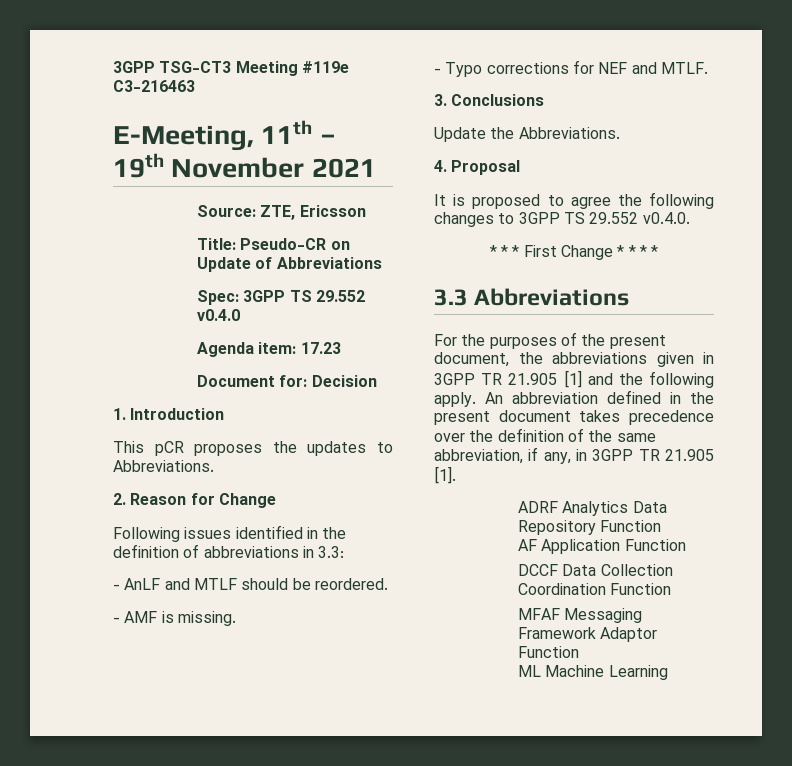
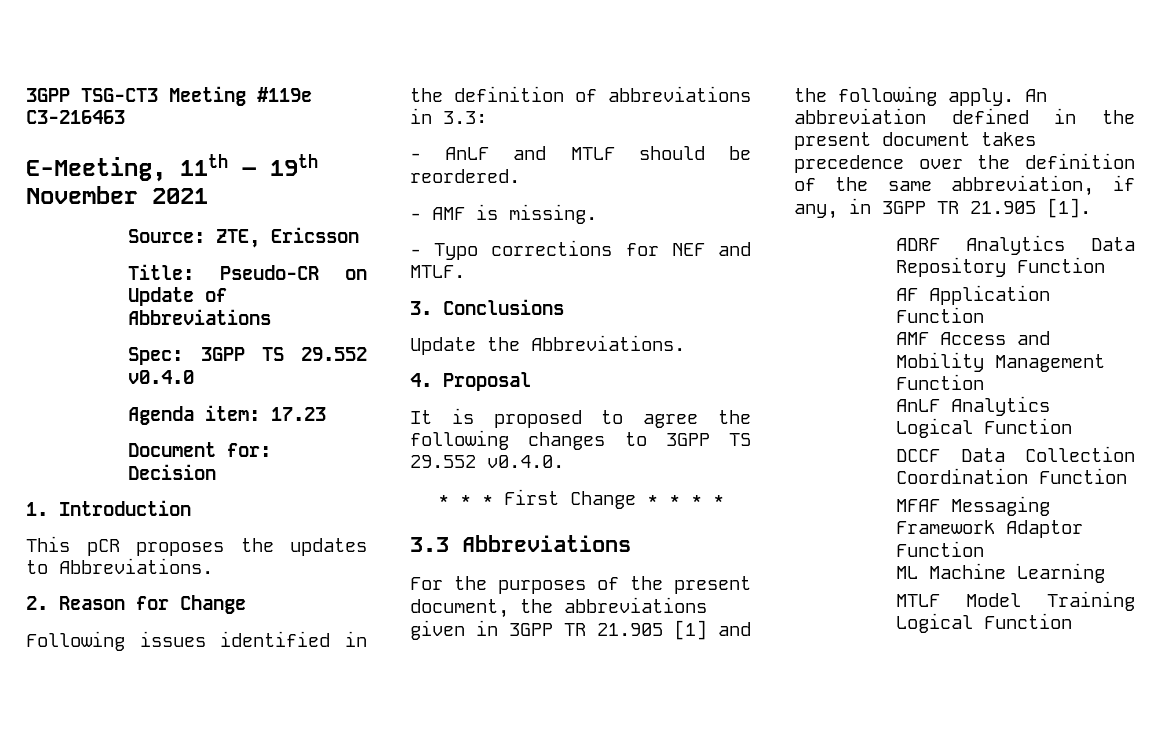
(686, 545) none -> [896,331,1051,345] [896,352,1106,372] [896,374,985,390] [896,396,1051,416] [896,418,1073,438] // AMF Access and Mobility Management Function // AnLF Analytics Logical Function
(668, 672) none -> [896,591,1135,611] [896,613,1073,633] // MTLF Model Training Logical Function

